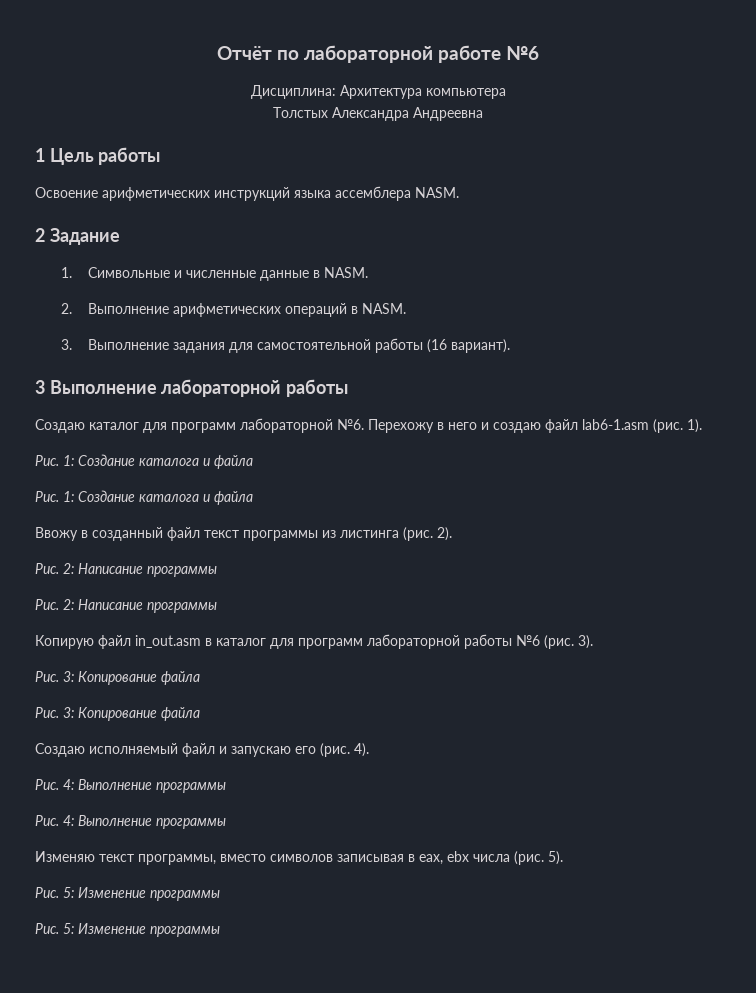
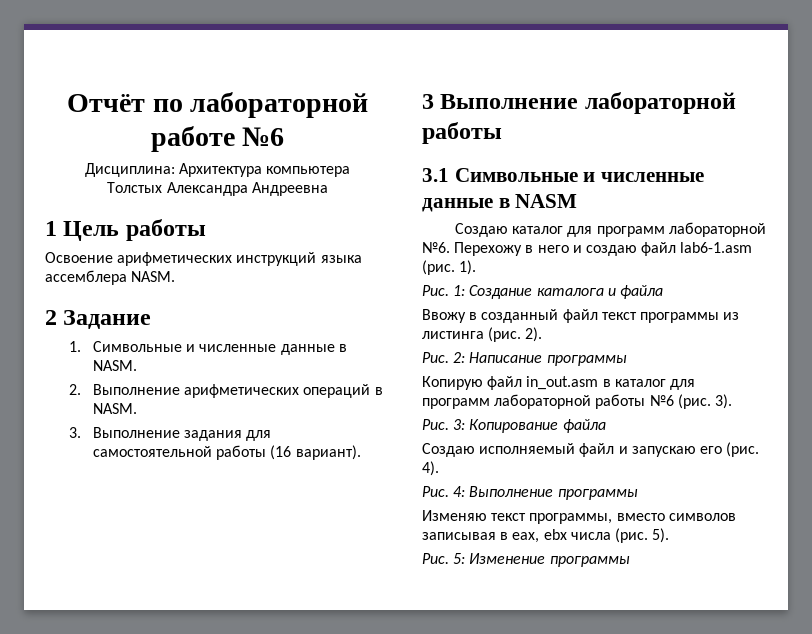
(349, 388) none -> [422,168,705,182] [422,194,578,212] // 3.1 Символьные и численные данные в NASM
[35,490,253,505] // Рис. 1: Создание каталога и файла -> (663, 292) none
[35,599,217,613] // Рис. 2: Написание программы -> (627, 360) none
[35,707,200,721] // Рис. 3: Копирование файла -> (606, 426) none
[35,815,226,829] // Рис. 4: Выполнение программы -> (638, 494) none
[35,923,220,937] // Рис. 5: Изменение программы -> (630, 561) none

